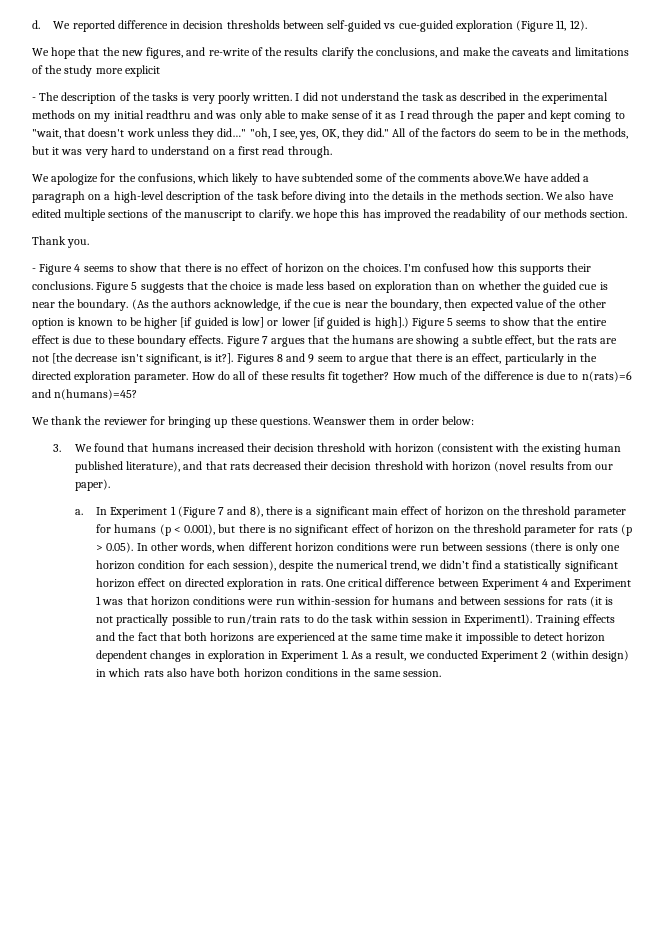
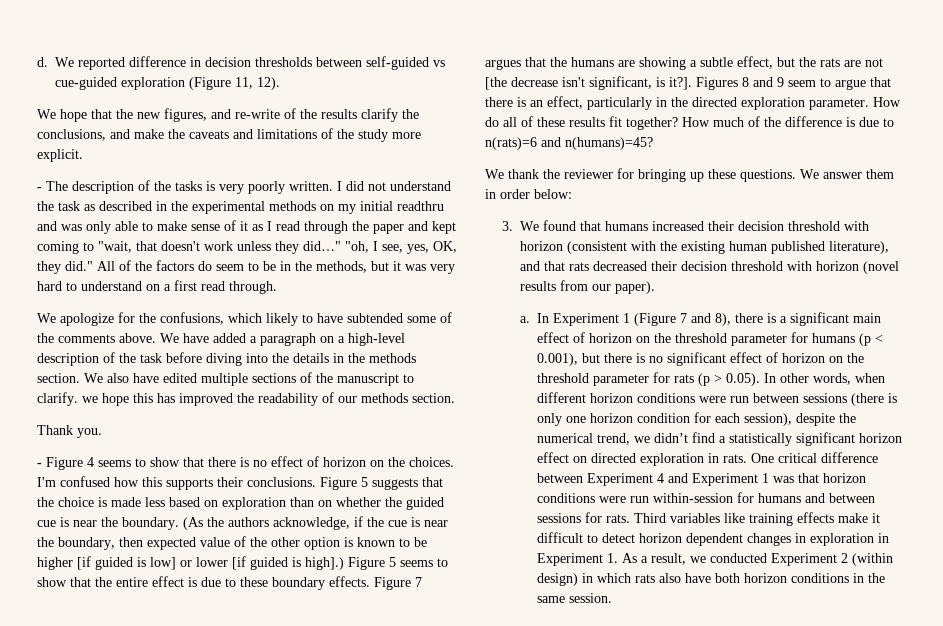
[124,65,160,77] explicit -> [37,149,83,162] explicit.
[473,173,522,182] above.We -> [119,333,179,343] above. We
[313,417,367,425] Weanswer -> [800,169,862,179] We answer
[566,596,614,607] [96,614,615,626] [96,632,423,644] rats (it is not practically possible to run/train rats to do the task within session in Experiment1). Training effects and the fact that both horizons are experienced at the same time -> [606,512,835,526] rats. Third variables like training effects
[465,632,519,644] impossible -> [537,532,584,543] difficult

